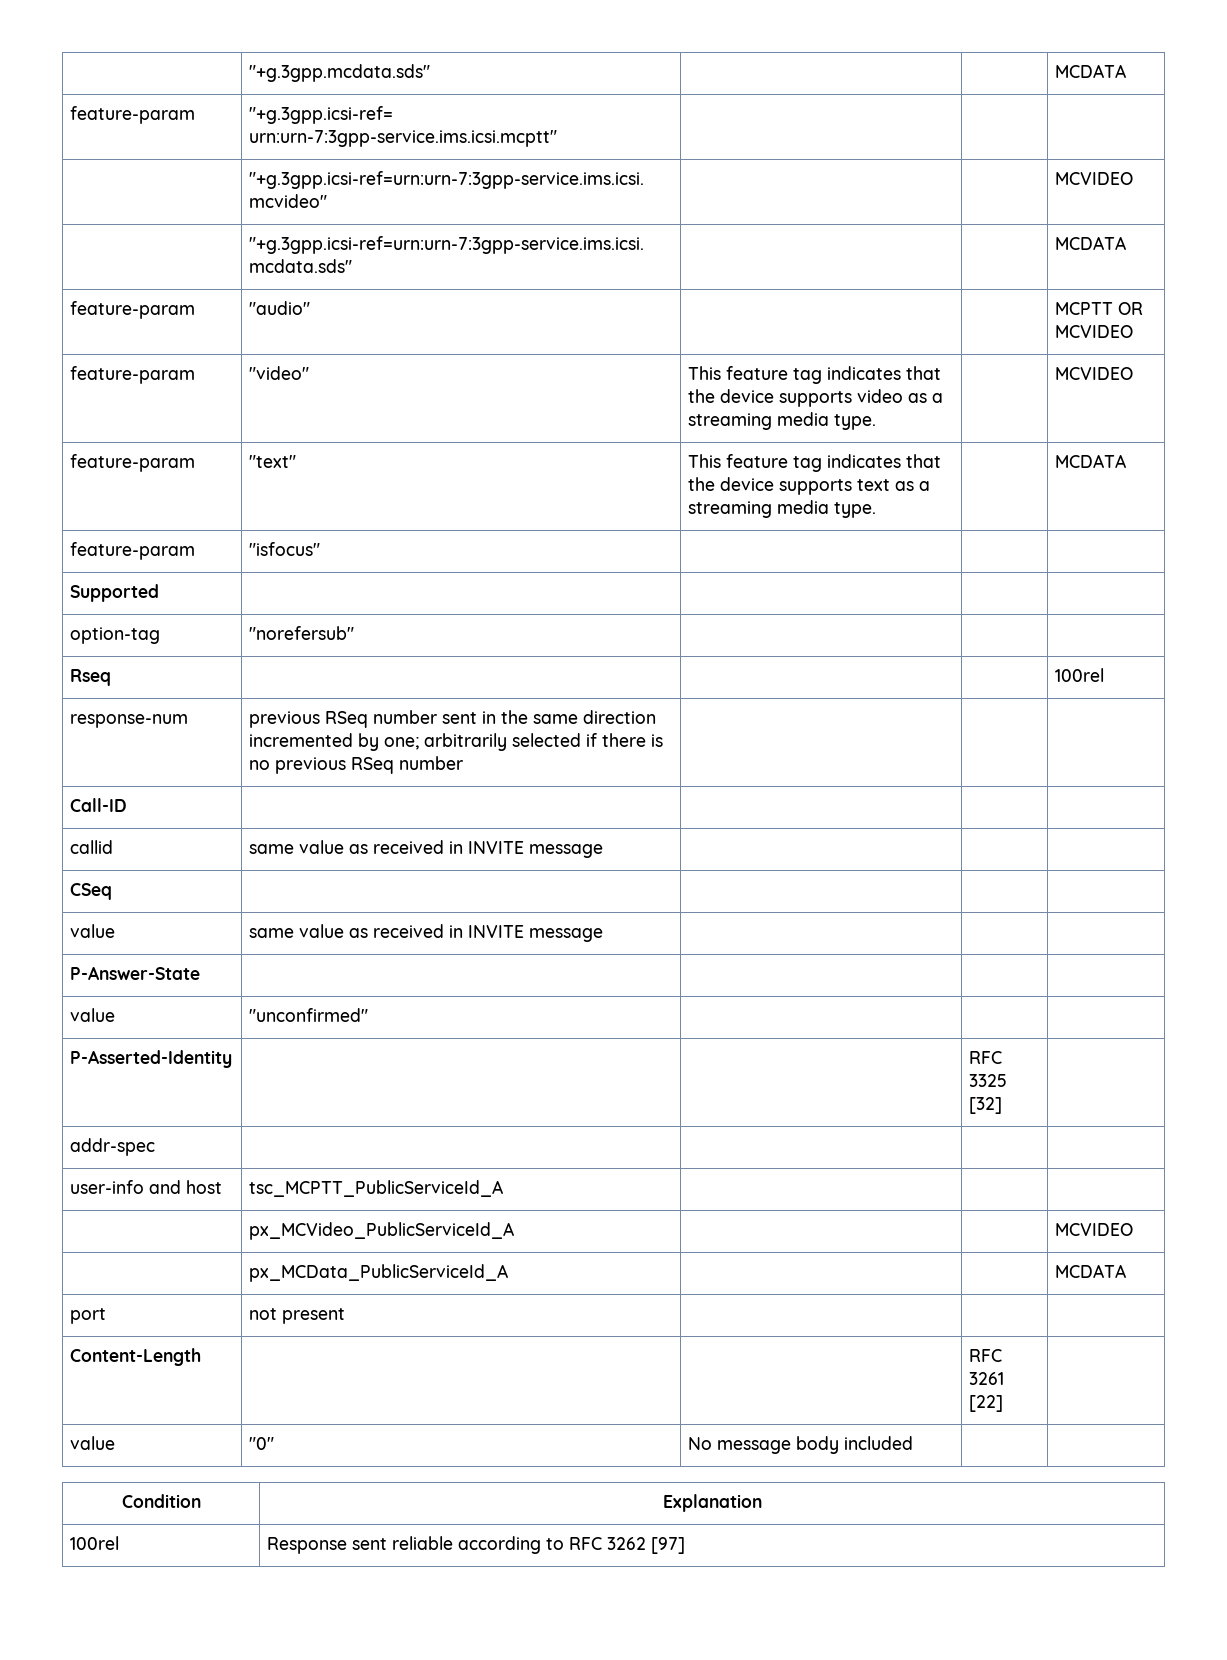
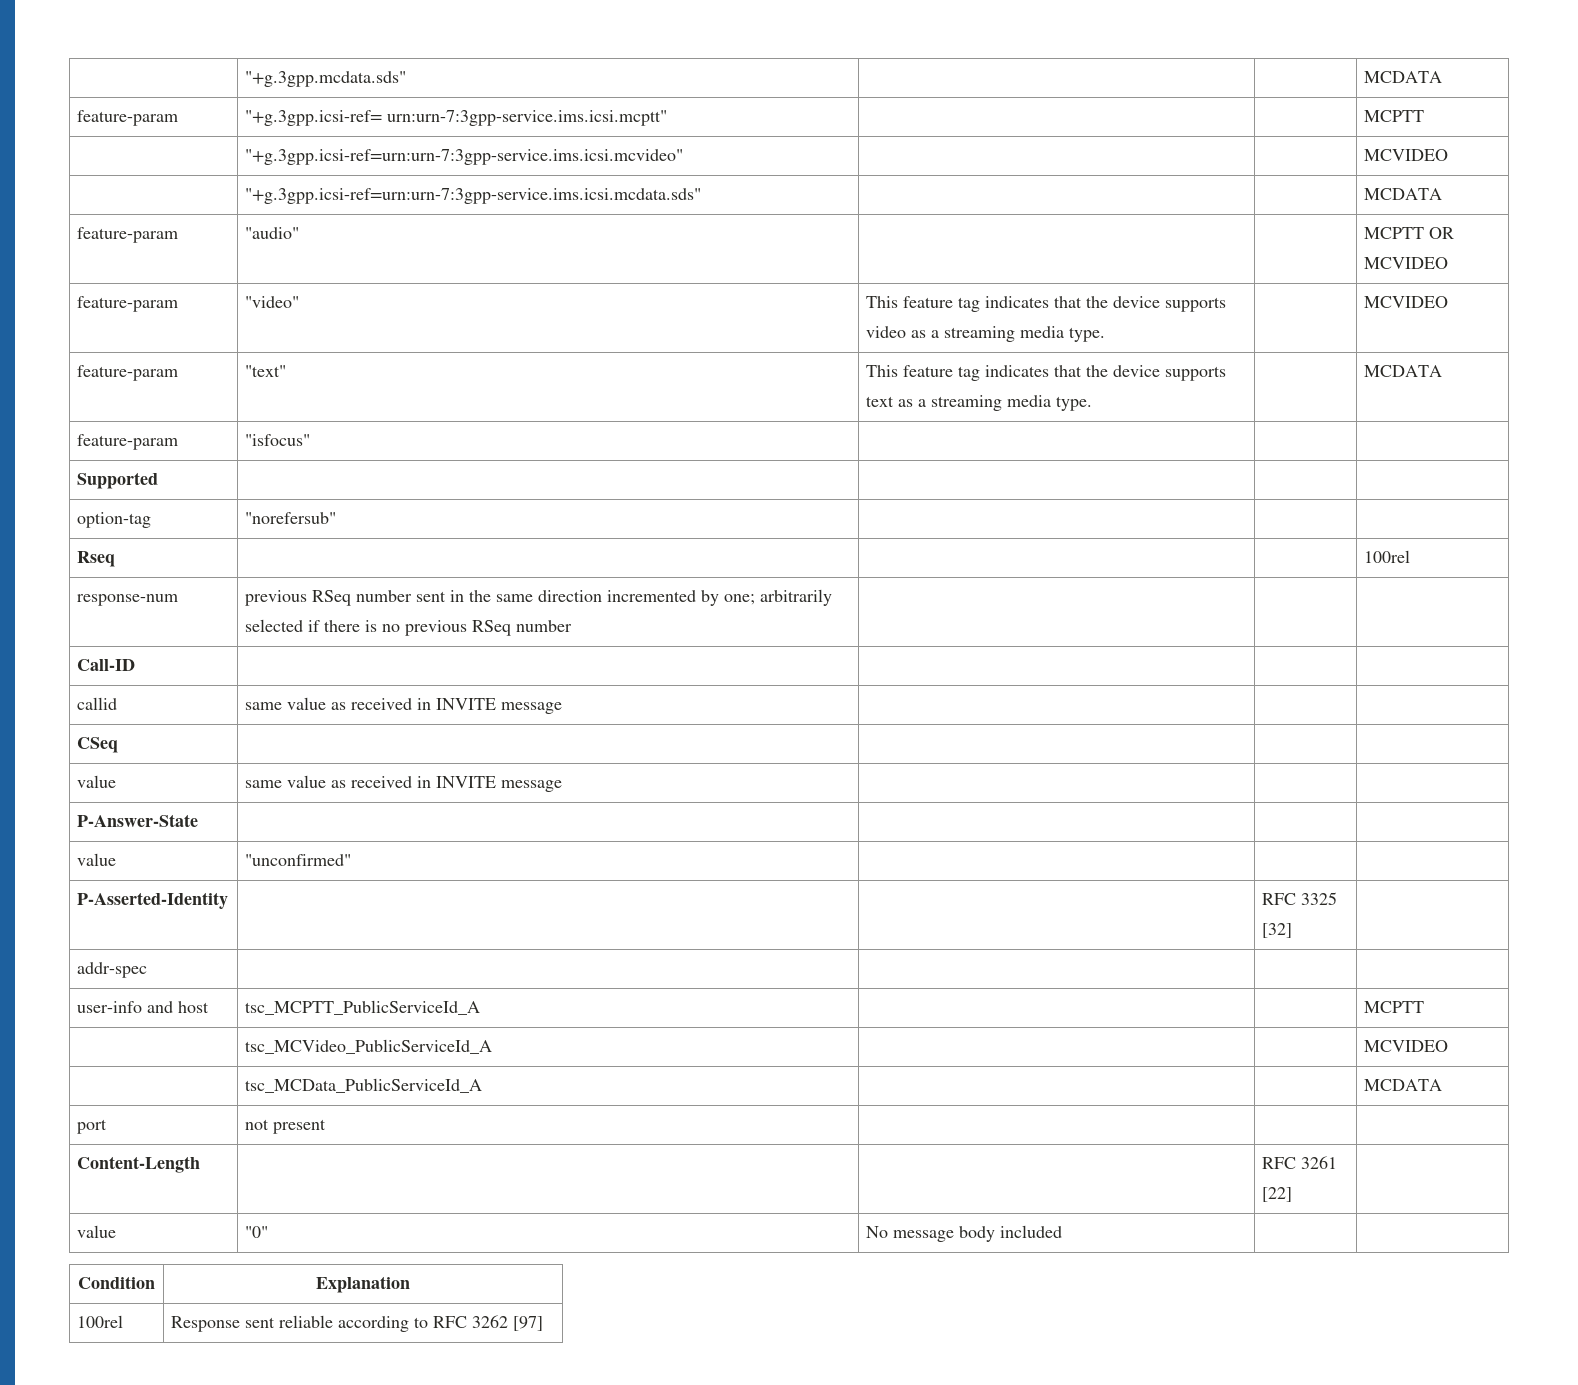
(558, 138) none -> [1364,110,1425,122] MCPTT
[249,1222,515,1240] [1055,1223,1134,1236] [249,1264,509,1282] // | px_MCVideo_PublicServiceId_A | | | MCVIDEO // | px_MCData_PublicServiceId_A -> [1364,1001,1425,1013] [245,1039,493,1054] [1364,1040,1449,1052] [245,1078,483,1093] MCPTT // | tsc_MCVideo_PublicServiceId_A | | | MCVIDEO // | tsc_MCData_PublicServiceId_A

